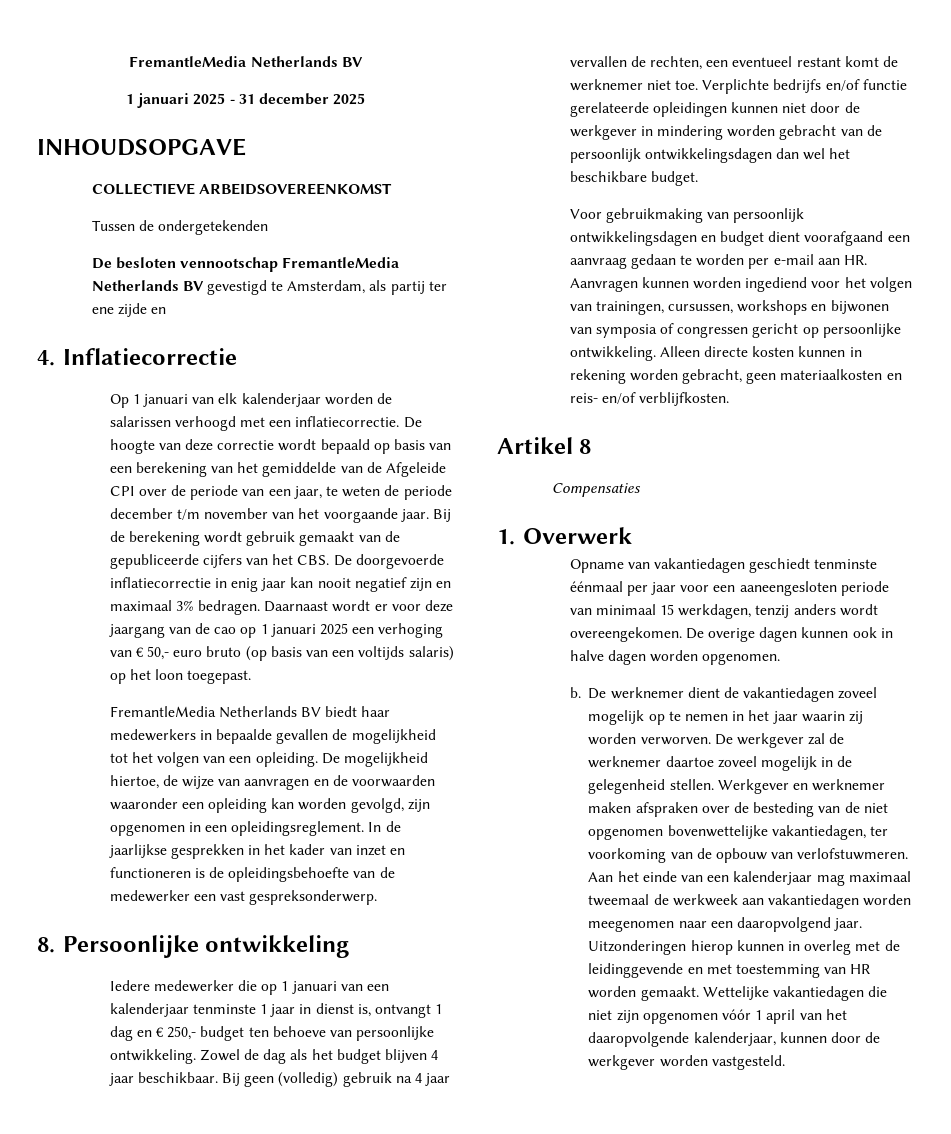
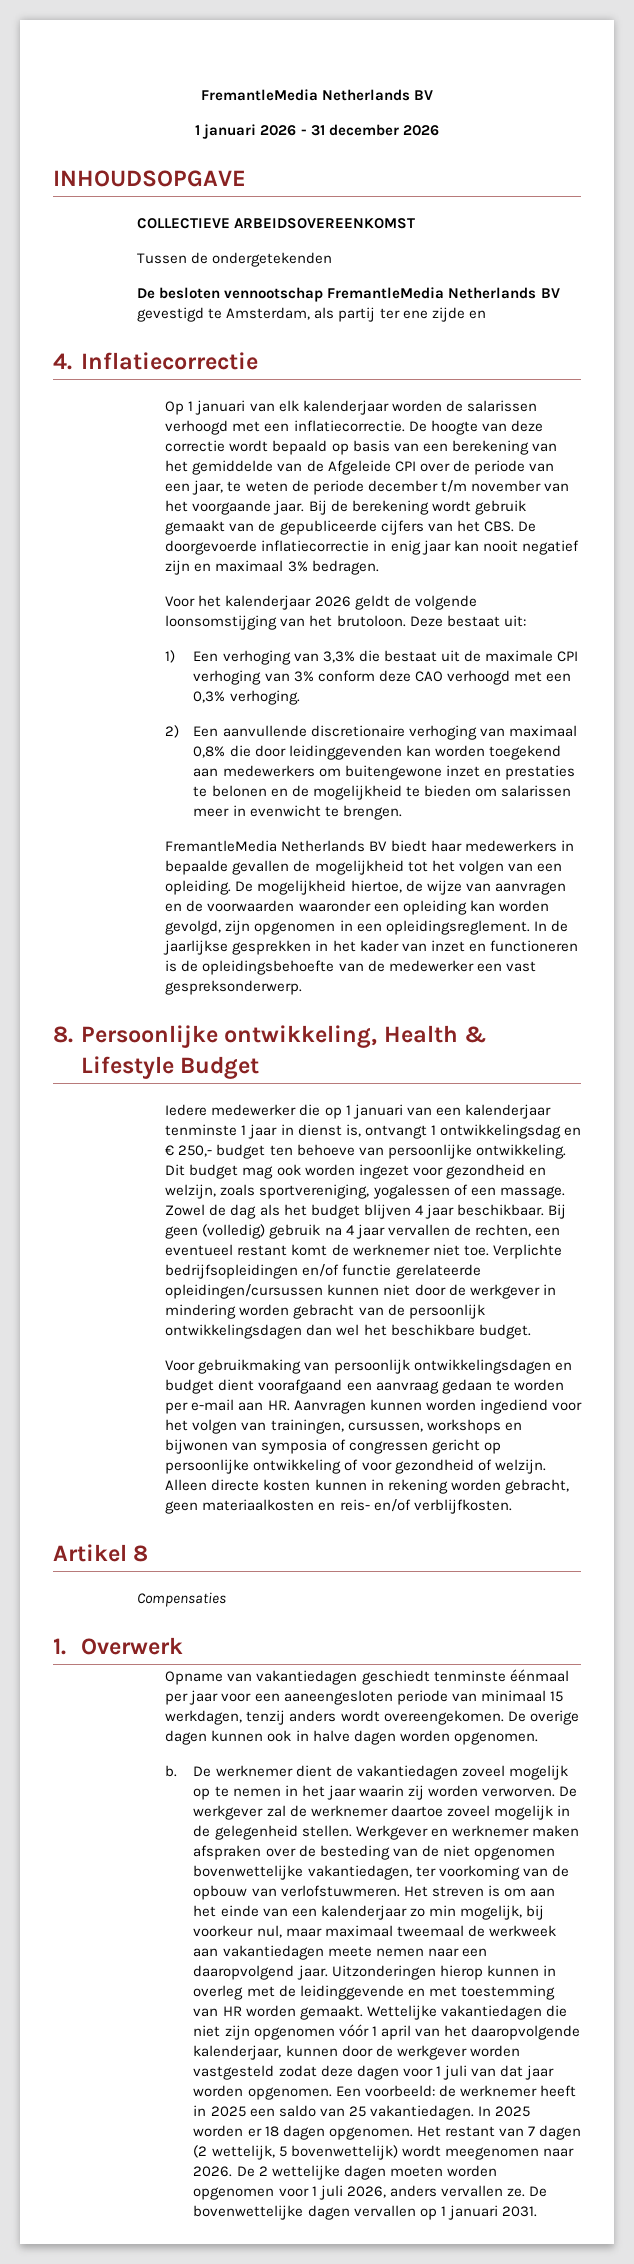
[193,93,226,105] 2025 -> [260,125,297,136] 2026
[333,93,366,105] 2025 -> [402,125,439,136] 2026
[264,600,453,612] [108,623,444,638] [109,646,454,661] [109,669,252,684] Daarnaast wordt er voor deze jaargang van de cao op 1 januari 2025 een verhoging van € 50,- euro bruto (op basis van een voltijds salaris) op het loon toegepast. -> [165,595,477,610] [165,615,526,630] [165,650,578,665] [193,670,571,685] [193,690,300,705] [165,725,577,740] [193,745,561,760] [193,765,575,780] [193,785,571,800] [193,805,402,820] // Voor het kalenderjaar 2026 geldt de volgende loonsomstijging van het brutoloon. Deze bestaat uit: // 1) Een verhoging van 3,3% die bestaat uit de maximale CPI verhoging van 3% conform deze CAO verhoogd met een 0,3% verhoging. // 2) Een aanvullende discretionaire verhoging van maximaal 0,8% die door leidinggevenden kan worden toegekend aan medewerkers om buitengewone inzet en prestaties te belonen en de mogelijkheid te bieden om salarissen meer in evenwicht te brengen.
[205,935,350,958] ontwikkeling -> [224,1025,488,1048] [81,1056,260,1079] ontwikkeling, Health & Lifestyle Budget
[109,1026,133,1041] dag -> [439,1124,561,1139] ontwikkelingsdag
(196, 1056) none -> [165,1164,546,1179] [165,1184,565,1199] Dit budget mag ook worden ingezet voor gezondheid en welzijn, zoals sportvereniging, yogalessen of een massage.
[773,79,822,93] bedrijfs -> [165,1264,299,1279] bedrijfsopleidingen
[652,102,727,117] opleidingen -> [165,1284,324,1299] opleidingen/cursussen
[569,346,656,361] ontwikkeling. -> [253,1459,546,1474] ontwikkeling of voor gezondheid of welzijn.
[588,872,614,882] Aan -> [403,1885,555,1897] Het streven is om aan
[816,874,845,886] mag -> [409,1905,544,1920] [193,1925,322,1938] zo min mogelijk, bij voorkeur nul, maar
[863,894,912,906] [588,920,675,932] worden meegenomen -> [327,1946,424,1957] meete nemen
[711,1055,785,1070] vastgesteld. -> [193,2065,554,2080] [193,2085,576,2100] [193,2105,530,2120] [193,2125,581,2140] [193,2145,574,2160] [193,2165,497,2180] [193,2185,547,2200] [193,2205,537,2220] vastgesteld zodat deze dagen voor 1 juli van dat jaar worden opgenomen. Een voorbeeld: de werknemer heeft in 2025 een saldo van 25 vakantiedagen. In 2025 worden er 18 dagen opgenomen. Het restant van 7 dagen (2 wettelijk, 5 bovenwettelijk) wordt meegenomen naar 2026. De 2 wettelijke dagen moeten worden opgenomen voor 1 juli 2026, anders vervallen ze. De bovenwettelijke dagen vervallen op 1 januari 2031.

